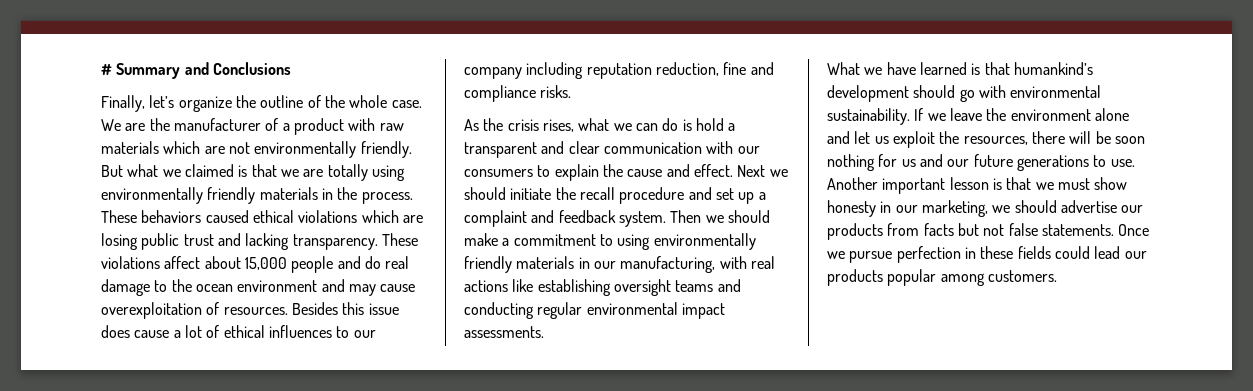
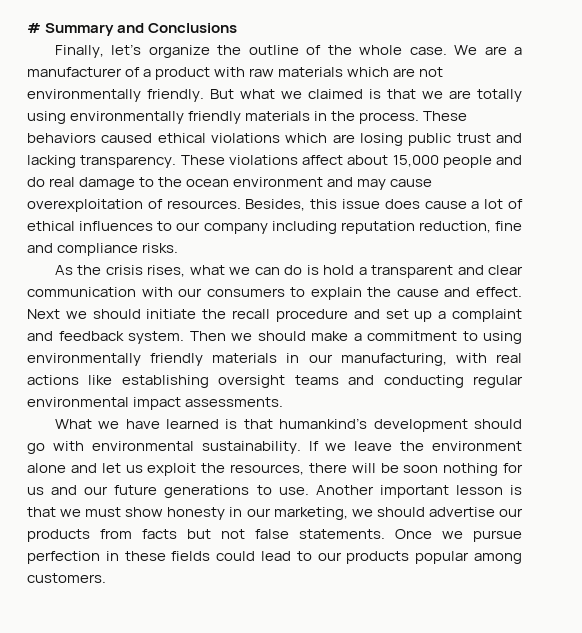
[149,118,170,131] the -> [514,47,523,55] a
[291,302,338,315] Besides -> [245,199,306,211] Besides,
(1121, 252) none -> [296,551,312,561] to

